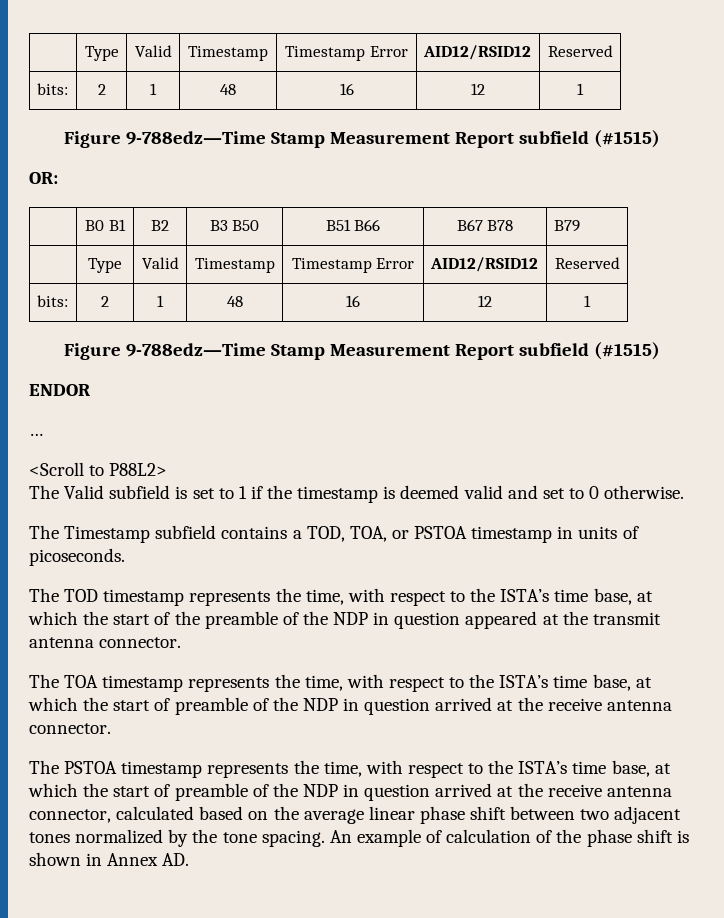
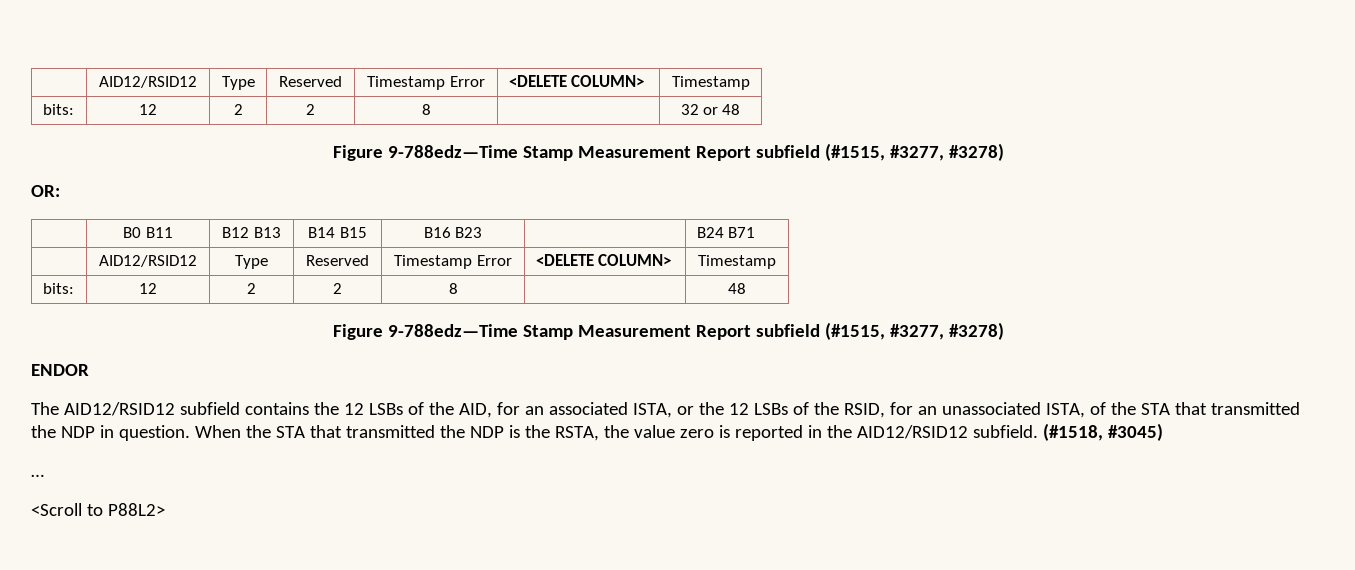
[84,46,119,61] [134,45,172,57] [188,46,268,61] [285,46,408,61] [422,45,531,60] [547,45,613,57] [36,83,68,95] [97,84,106,95] [150,83,157,95] [220,84,236,95] [339,83,354,95] [471,83,485,95] [577,83,584,95] [63,130,661,148] | Type | Valid | Timestamp | Timestamp Error | AID12/RSID12 | Reserved // bits: | 2 | 1 | 48 | 16 | 12 | 1 // Figure 9-788edz—Time Stamp Measurement Report subfield (#1515) -> [99,76,197,88] [221,76,255,90] [279,76,342,87] [367,76,485,90] [508,75,645,87] [671,76,750,90] [42,104,74,115] [139,104,157,115] [233,104,243,115] [306,104,315,115] [421,104,431,115] [680,104,741,115] [333,143,1004,161] | AID12/RSID12 | Type | Reserved | Timestamp Error | <DELETE COLUMN> | Timestamp // bits: | 12 | 2 | 2 | 8 | | 32 or 48 // Figure 9-788edz—Time Stamp Measurement Report subfield (#1515, #3277, #3278)
[108,219,126,231] [151,220,169,231] [209,220,260,231] [325,219,381,231] [456,219,514,231] [553,220,580,232] [88,258,122,273] [141,257,179,269] [194,258,275,273] [291,258,415,273] [429,257,538,272] [554,257,620,269] [36,295,68,307] [101,296,109,307] [157,295,164,307] [226,296,243,307] [346,295,360,307] [478,295,492,307] [584,295,591,307] [63,342,661,360] [29,384,90,396] [29,433,43,436] [29,462,168,476] [29,485,685,503] [29,525,639,543] [29,548,125,566] [29,588,653,606] [28,611,661,629] [29,637,182,648] [29,674,652,692] [28,697,672,715] [29,723,111,734] [29,760,671,778] [28,783,672,801] [29,806,682,824] [29,829,689,847] [29,852,190,866] B1 | B2 | B3 B50 | B51 B66 | B67 B78 | B79 // | Type | Valid | Timestamp | Timestamp Error | AID12/RSID12 | Reserved // bits: | 2 | 1 | 48 | 16 | 12 | 1 // Figure 9-788edz—Time Stamp Measurement Report subfield (#1515) // ENDOR // … // <Scroll to P88L2> // The Valid subfield is set to 1 if the timestamp is deemed valid and set to 0 otherwise. // The Timestamp subfield contains a TOD, TOA, or PSTOA timestamp in units of picoseconds. // The TOD timestamp represents the time, with respect to the ISTA’s time base, at which the start of the preamble of the NDP in question appeared at the transmit antenna connector. // The TOA timestamp represents the time, with respect to the ISTA’s time base, at which the start of preamble of the NDP in question arrived at the receive antenna connector. // The PSTOA timestamp represents the time, with respect to the ISTA’s time base, at which the start of preamble of the NDP in question arrived at the receive antenna connector, calculated based on the average linear phase shift between two adjacent tones normalized by the tone spacing. An example of calculation of the phase shift is shown in Annex AD. -> [145,227,173,238] [222,227,281,238] [308,227,367,238] [423,227,483,238] [696,227,756,238] [99,255,197,267] [235,255,268,269] [306,255,369,266] [394,255,512,269] [535,254,672,266] [698,255,776,269] [42,283,74,294] [139,283,157,294] [247,283,256,294] [333,283,342,294] [448,283,458,294] [728,283,746,294] [333,322,1004,340] [31,364,89,376] [31,402,1300,418] [31,423,1163,441] [31,474,44,477] [31,503,165,516] B11 | B12 B13 | B14 B15 | B16 B23 | | B24 B71 // | AID12/RSID12 | Type | Reserved | Timestamp Error | <DELETE COLUMN> | Timestamp // bits: | 12 | 2 | 2 | 8 | | 48 // Figure 9-788edz—Time Stamp Measurement Report subfield (#1515, #3277, #3278) // ENDOR // The AID12/RSID12 subfield contains the 12 LSBs of the AID, for an associated ISTA, or the 12 LSBs of the RSID, for an unassociated ISTA, of the STA that transmitted the NDP in question. When the STA that transmitted the NDP is the RSTA, the value zero is reported in the AID12/RSID12 subfield. (#1518, #3045) // … // <Scroll to P88L2>

